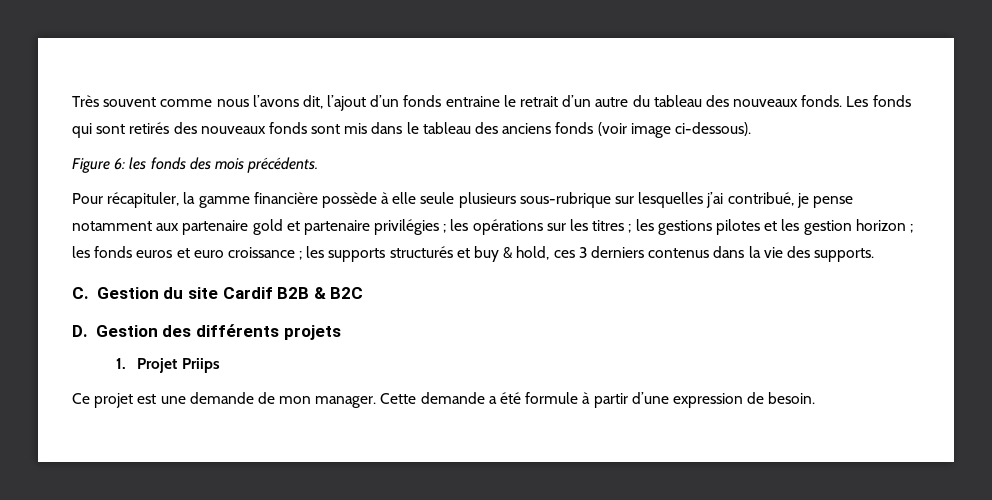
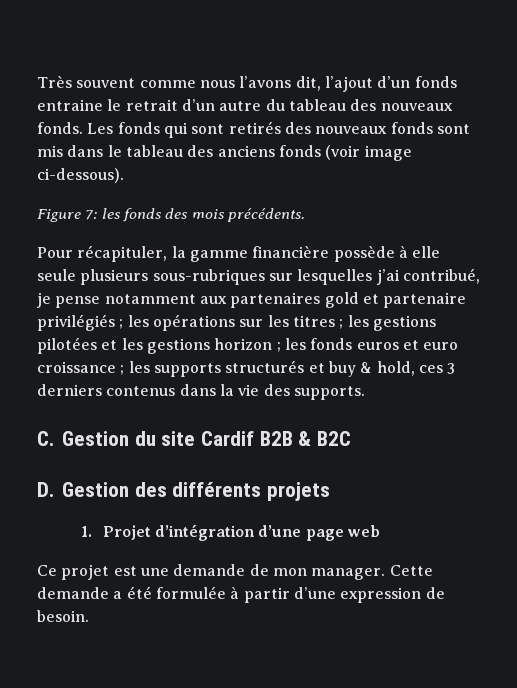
[114,158,126,170] 6: -> [85,210,98,220] 7:
[519,192,611,208] sous-rubrique -> [152,269,265,285] sous-rubriques
[182,220,249,235] partenaire -> [230,292,321,308] partenaires
[374,219,440,235] privilégies -> [37,314,115,331] privilégiés
[715,219,760,235] pilotes -> [37,337,97,354] pilotées
[803,220,852,235] gestion -> [146,338,210,354] gestions
[181,358,220,373] Priips -> [155,524,381,541] d’intégration d’une page web
[525,392,579,404] formule -> [155,586,226,599] formulée

